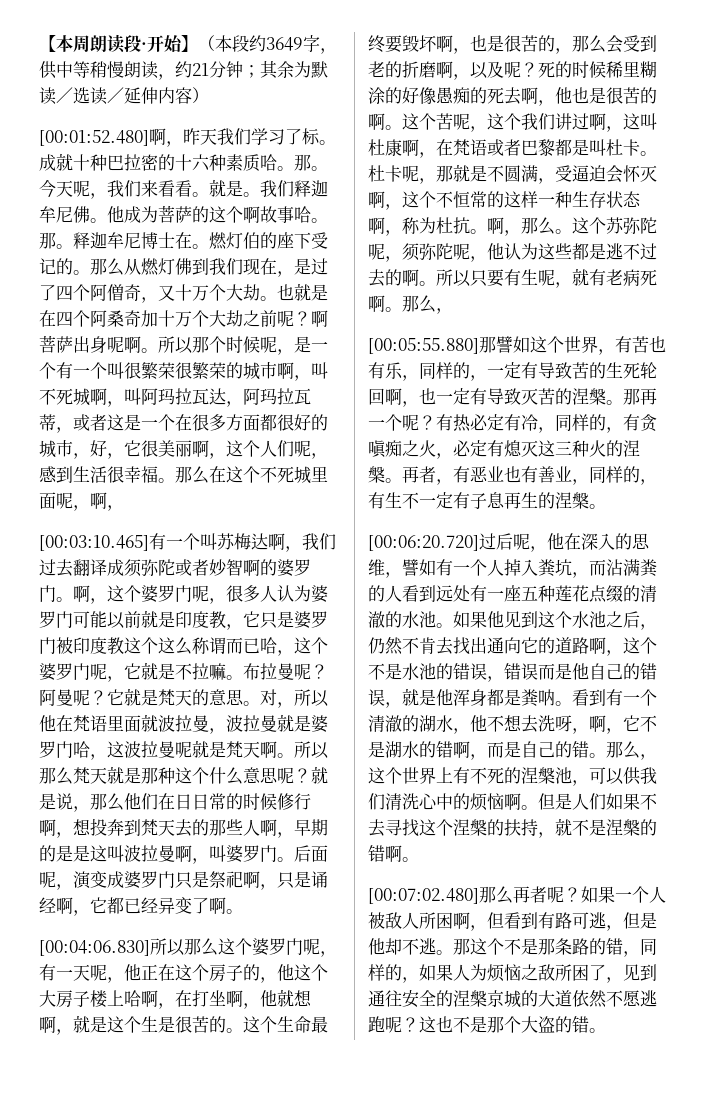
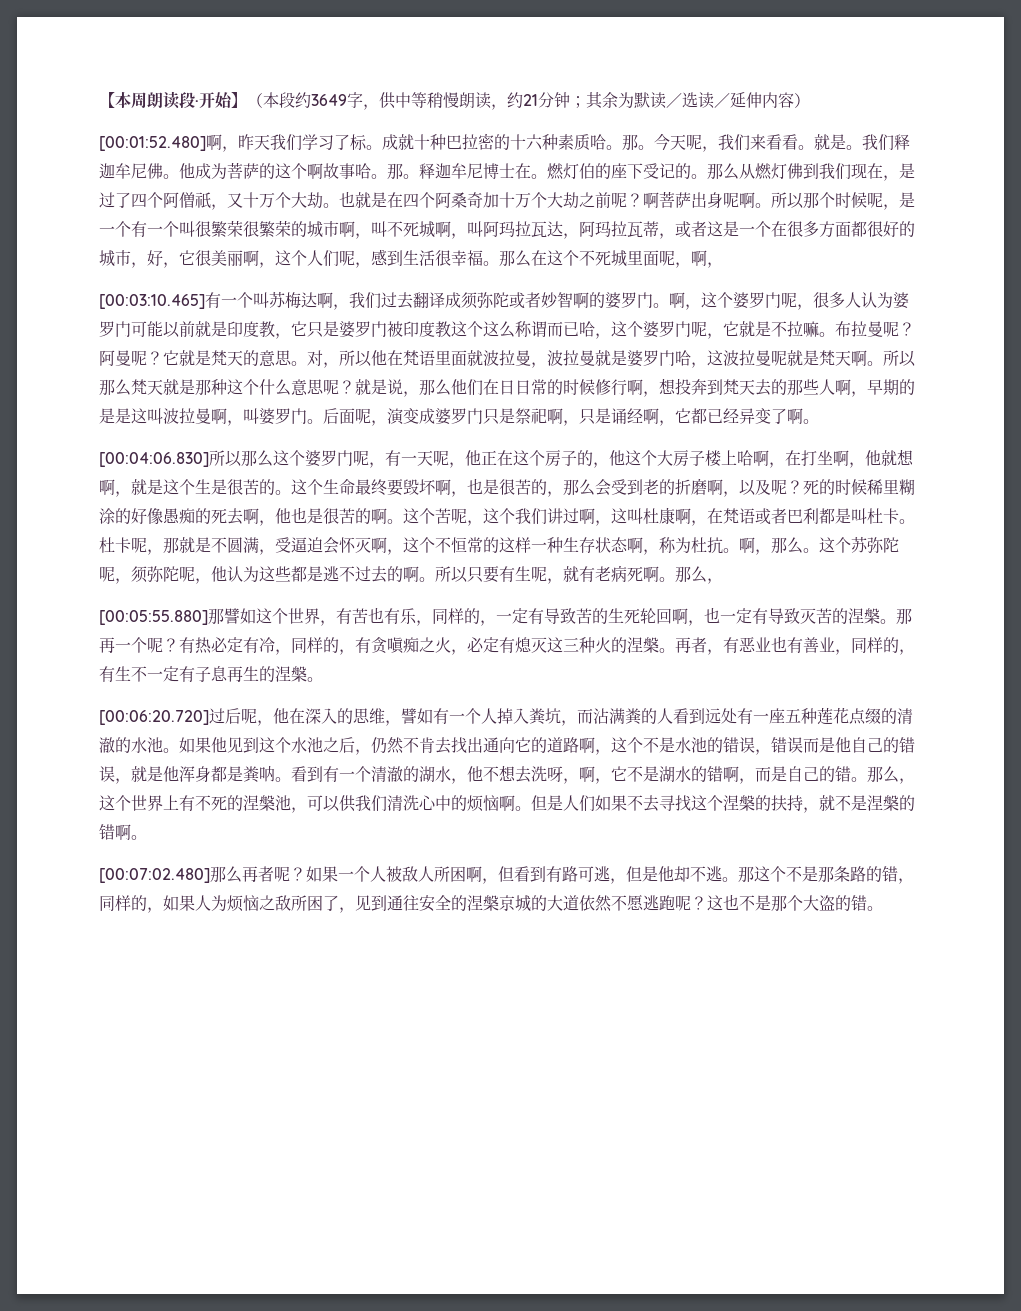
[124,284,141,301] 奇 -> [195,192,211,209] 祇
[538,139,555,156] 黎 -> [803,508,819,525] 利

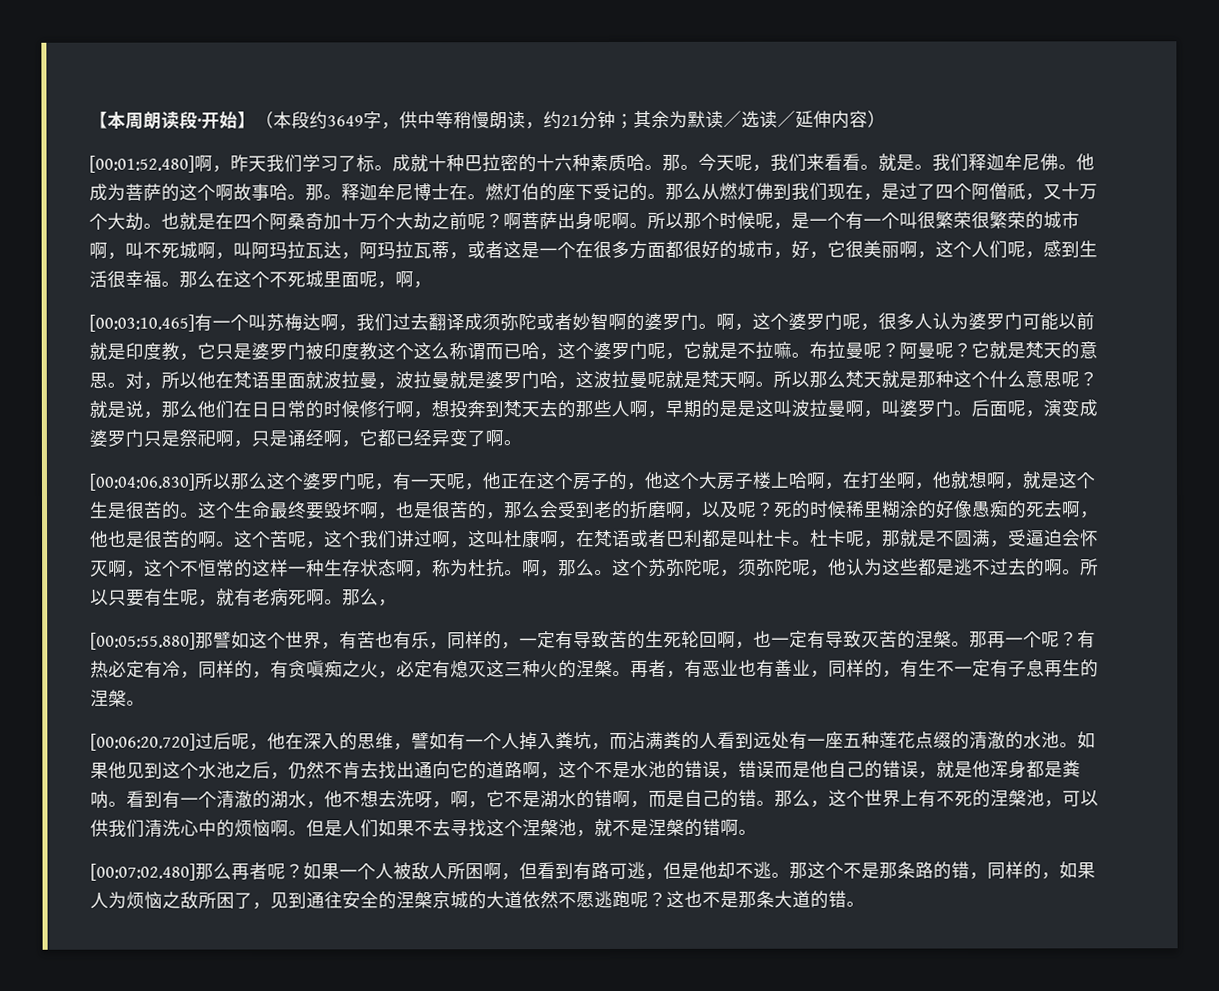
[755,795,803,811] 的扶持 -> [558,819,577,837] 池
[787,895,835,911] 个大盗 -> [756,890,811,908] 条大道

